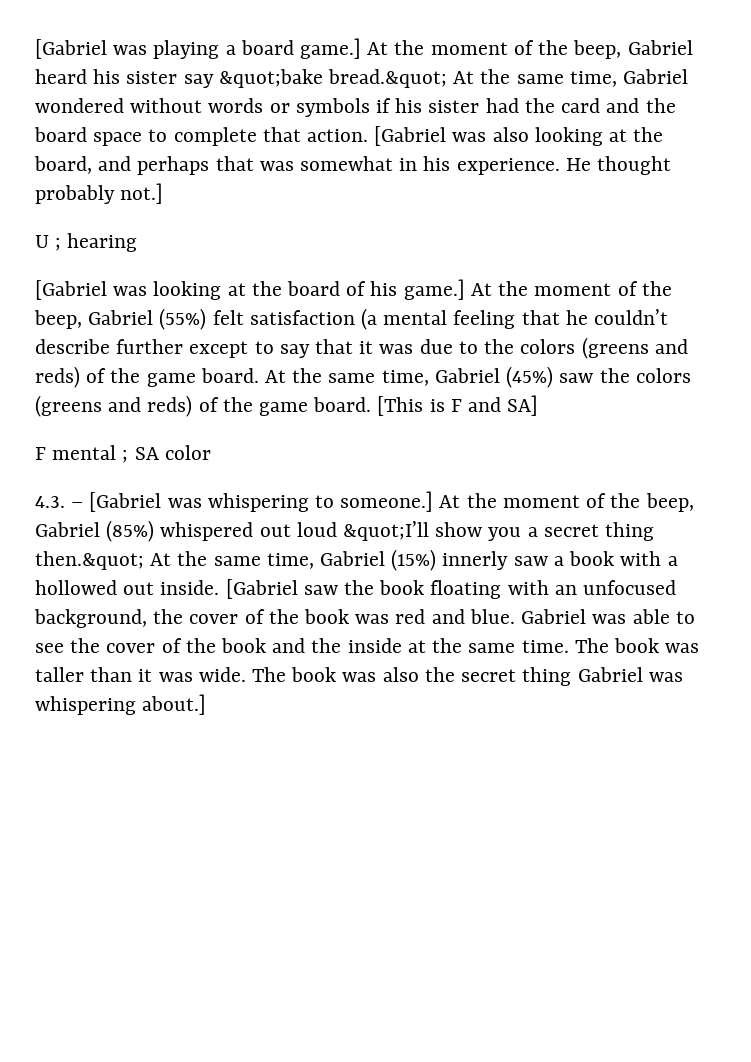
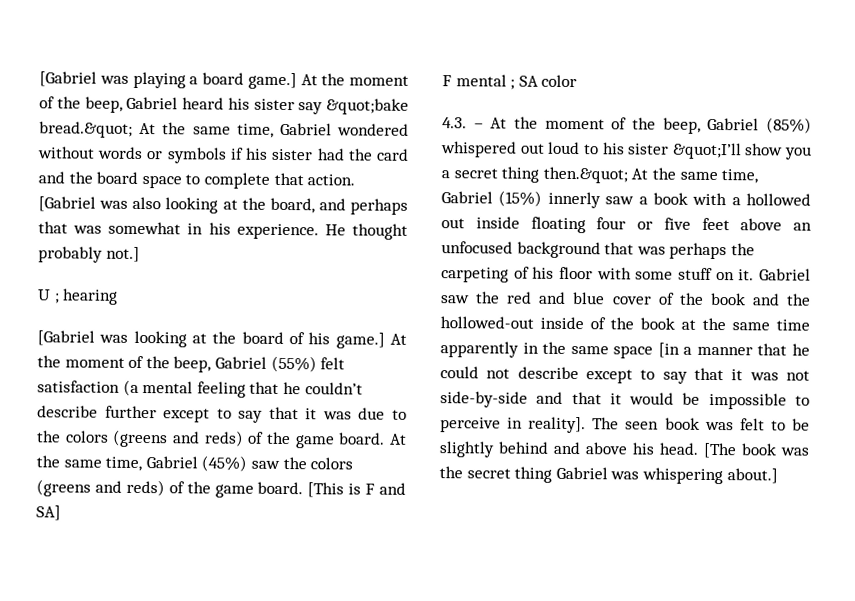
[89,491,434,512] [Gabriel was whispering to someone.] -> (484, 126) none
(337, 529) none -> [583,142,670,155] to his sister
[160,579,677,599] [34,609,695,628] [35,638,101,653] inside. [Gabriel saw the book floating with an unfocused background, the cover of the book was red and blue. Gabriel was able to see the -> [475,216,812,234] [441,241,755,260] [441,266,811,283] [440,291,606,305] inside floating four or five feet above an unfocused background that was perhaps the carpeting of his floor with some stuff on it. Gabriel saw the red and blue
[347,638,700,653] [35,667,419,682] inside at the same time. The book was taller than it was wide. The book was also -> [440,316,810,331] [440,341,810,359] [440,366,810,384] [440,391,810,410] [440,416,810,434] [439,441,809,459] hollowed-out inside of the book at the same time apparently in the same space [in a manner that he could not describe except to say that it was not side-by-side and that it would be impossible to perceive in reality]. The seen book was felt to be slightly behind and above his head. [The book was

